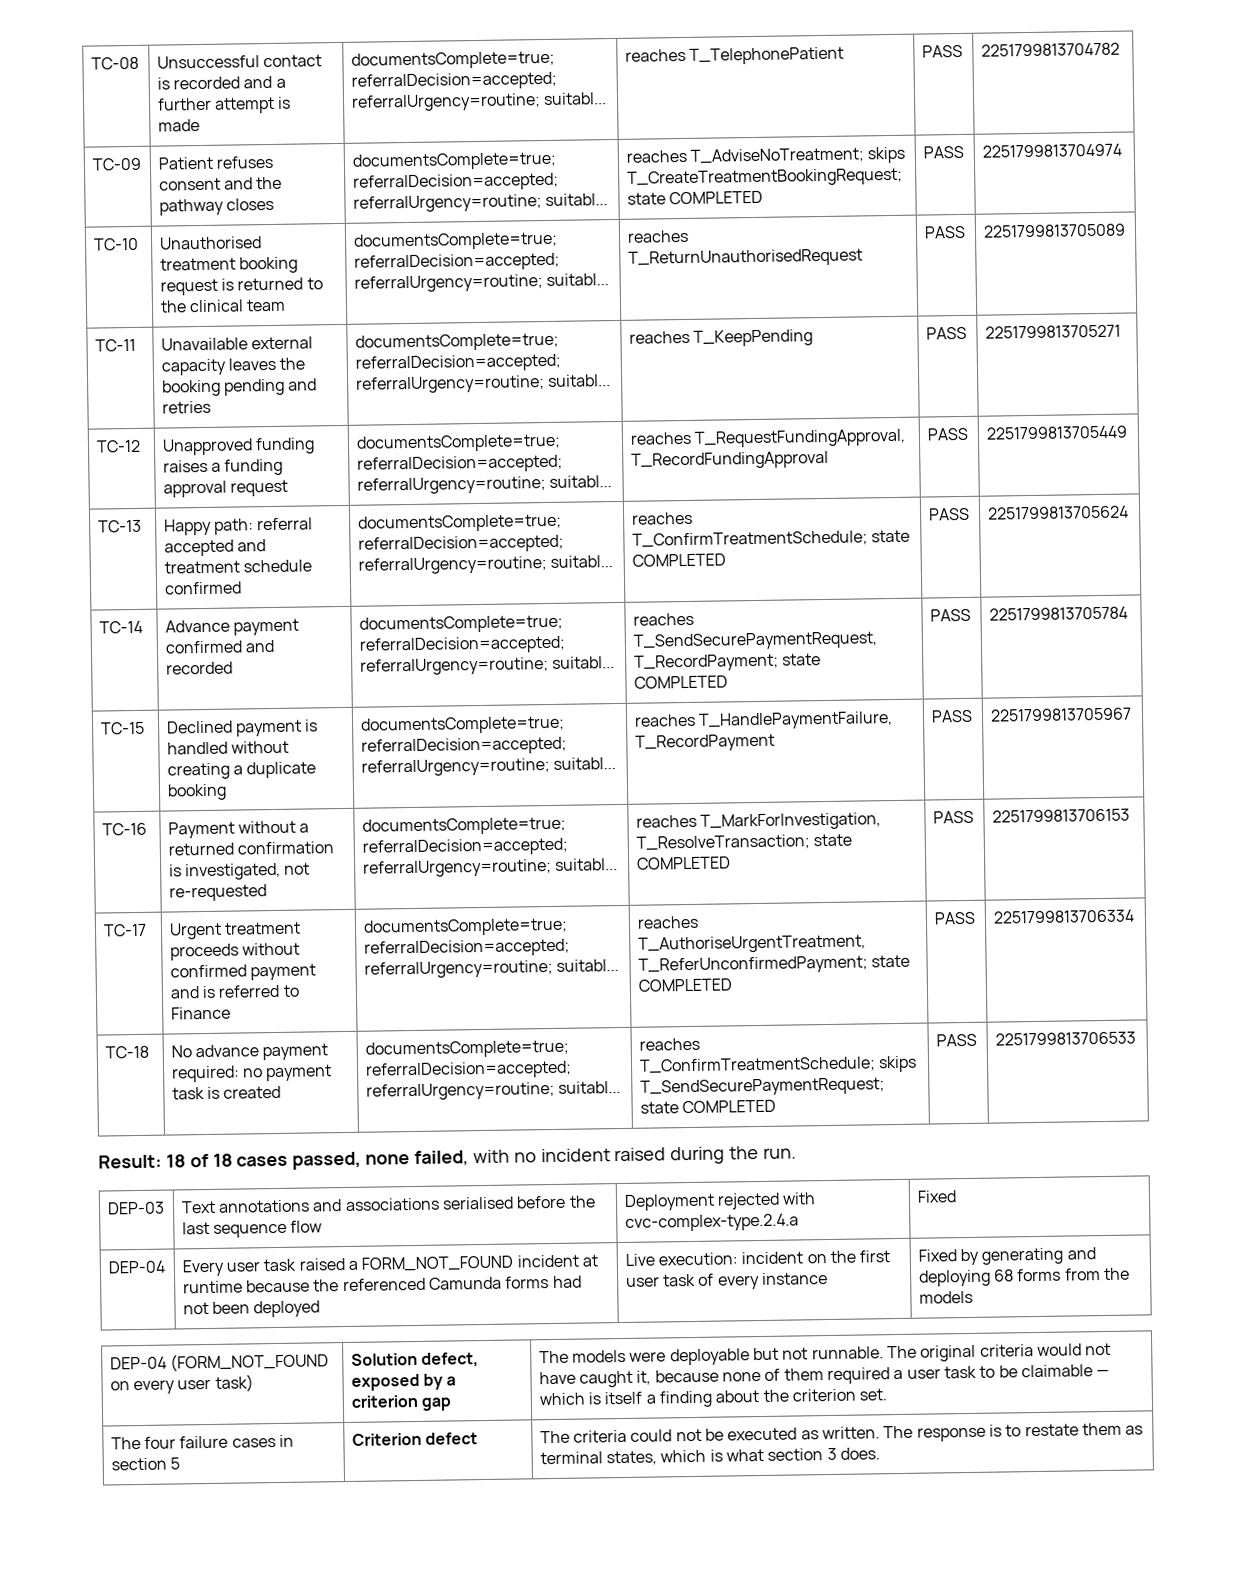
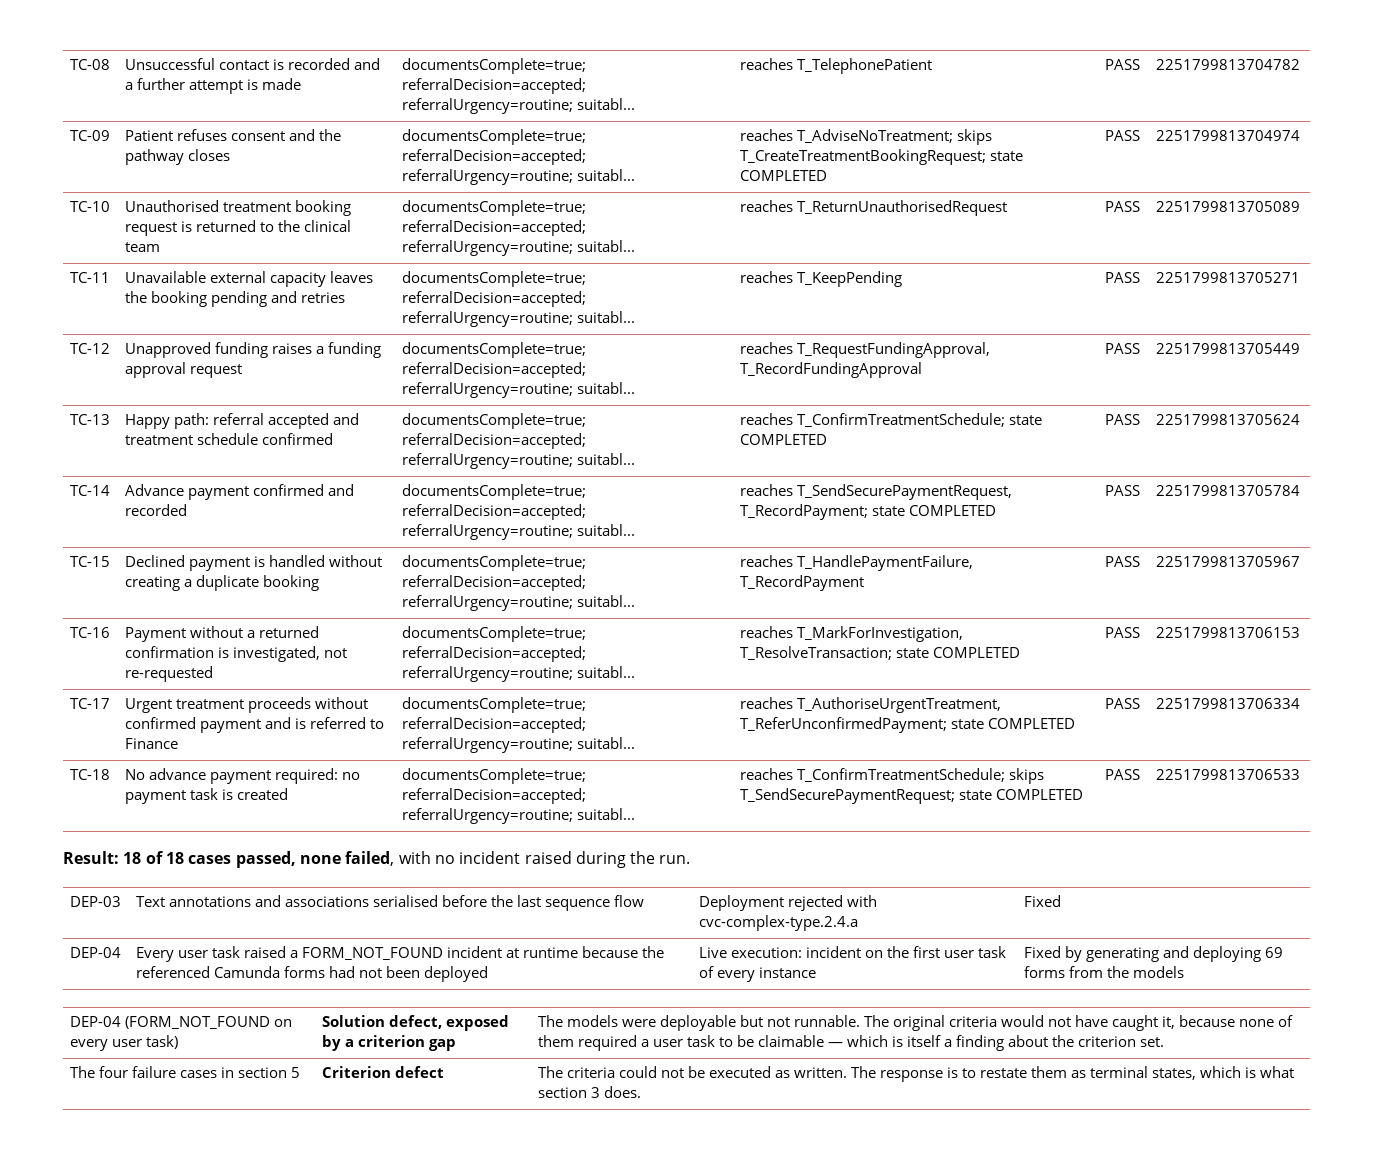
[994,1269,1015,1282] 68 -> [1265,947,1284,958] 69

